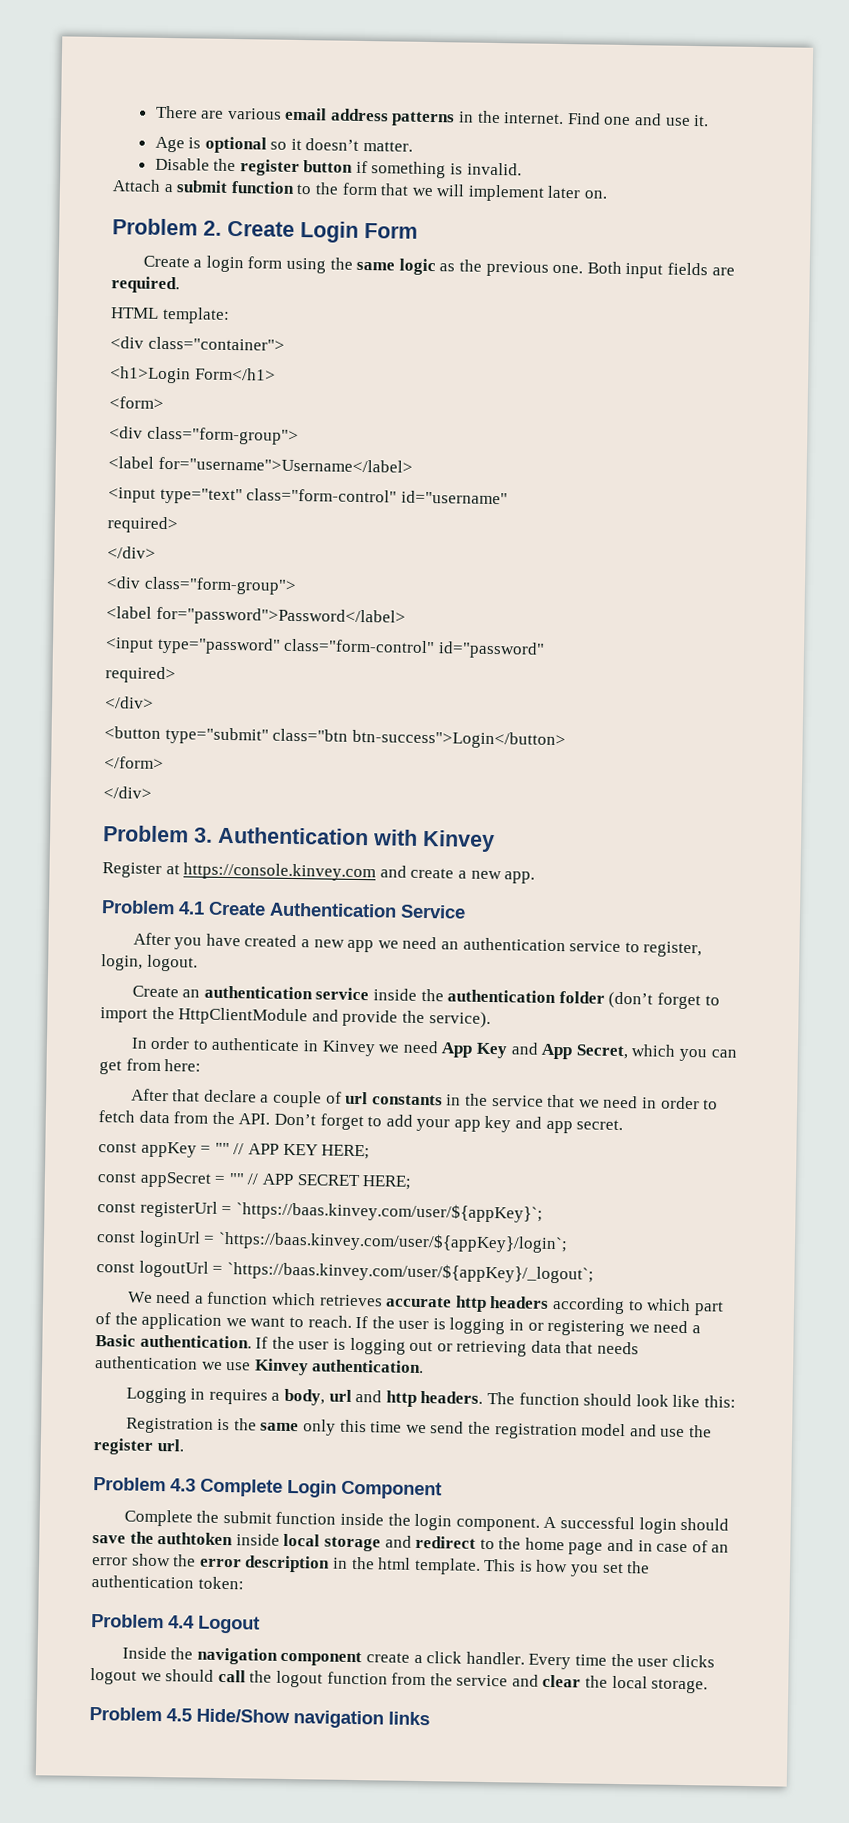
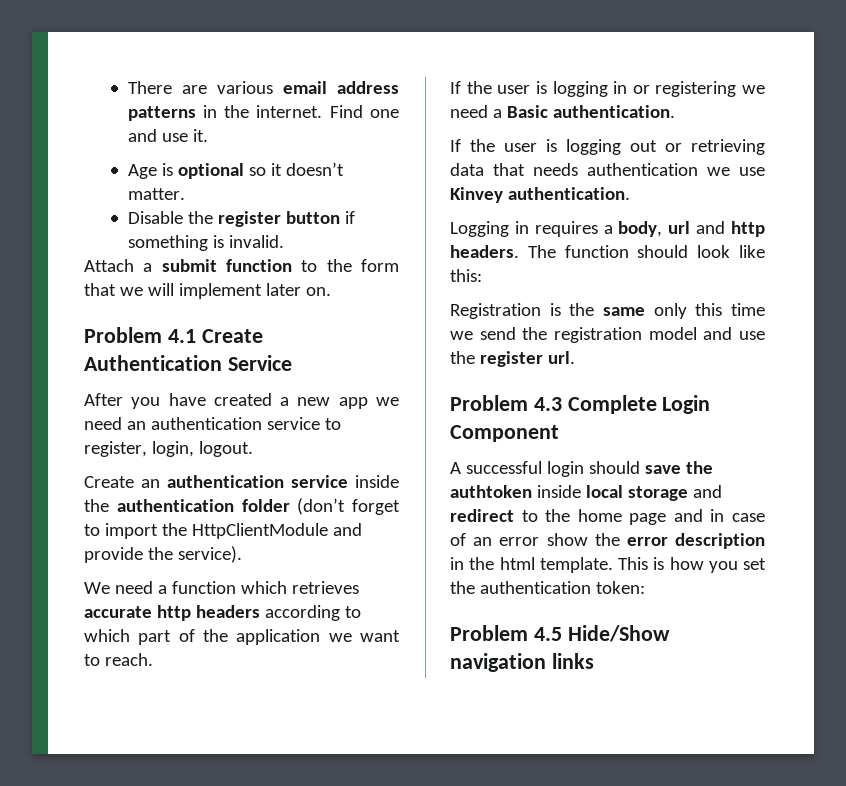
[112,218,418,243] [142,255,735,279] [111,276,180,294] [110,306,230,324] [110,336,285,351] [110,366,276,384] [109,396,164,409] [109,426,299,446] [108,456,413,473] [108,487,508,505] [107,516,178,534] [107,546,156,559] [106,576,297,596] [106,606,406,627] [105,636,545,659] [105,666,176,684] [105,696,154,709] [104,726,566,750] [104,756,164,770] [103,786,152,799] [103,825,495,853] [102,862,536,884] // Problem 2. Create Login Form // Create a login form using the same logic as the previous one. Both input fields are required. // HTML template: // <div class="container"> // <h1>Login Form</h1> // <form> // <div class="form-group"> // <label for="username">Username</label> // <input type="text" class="form-control" id="username" // required> // </div> // <div class="form-group"> // <label for="password">Password</label> // <input type="password" class="form-control" id="password" // required> // </div> // <button type="submit" class="btn btn-success">Login</button> // </form> // </div> // Problem 3. Authentication with Kinvey // Register at https://console.kinvey.com and create a new app. -> (331, 291) none
[130,1036,737,1062] [99,1058,202,1075] [130,1088,719,1110] [98,1110,624,1134] [98,1141,371,1160] [97,1171,412,1190] [97,1200,543,1223] [96,1230,568,1254] [96,1260,594,1284] // In order to authenticate in Kinvey we need App Key and App Secret, which you can get from here: // After that declare a couple of url constants in the service that we need in order to fetch data from the API. Don’t forget to add your app key and app secret. // const appKey = "" // APP KEY HERE; // const appSecret = "" // APP SECRET HERE; // const registerUrl = `https://baas.kinvey.com/user/${appKey}`; // const loginUrl = `https://baas.kinvey.com/user/${appKey}/login`; // const logoutUrl = `https://baas.kinvey.com/user/${appKey}/_logout`; -> (242, 554) none
(352, 1321) none -> (153, 659) //
(252, 1341) none -> (675, 111) //
[123,1509,540,1532] Complete the submit function inside the login component. -> (559, 433) none
[91,1614,260,1634] [121,1646,715,1670] [90,1668,709,1694] // Problem 4.4 Logout // Inside the navigation component create a click handler. Every time the user clicks logout we should call the logout function from the service and clear the local storage. -> (645, 587) none

